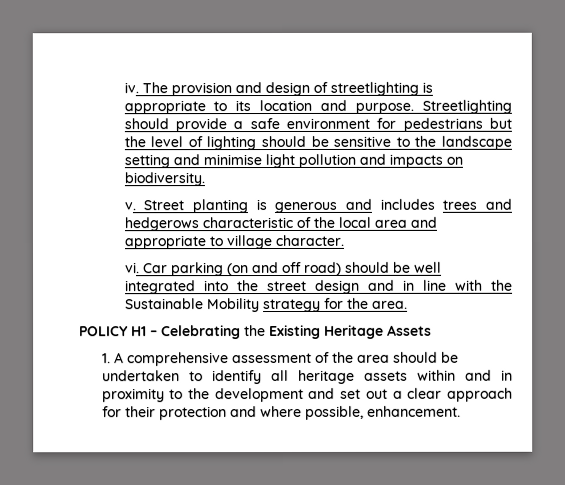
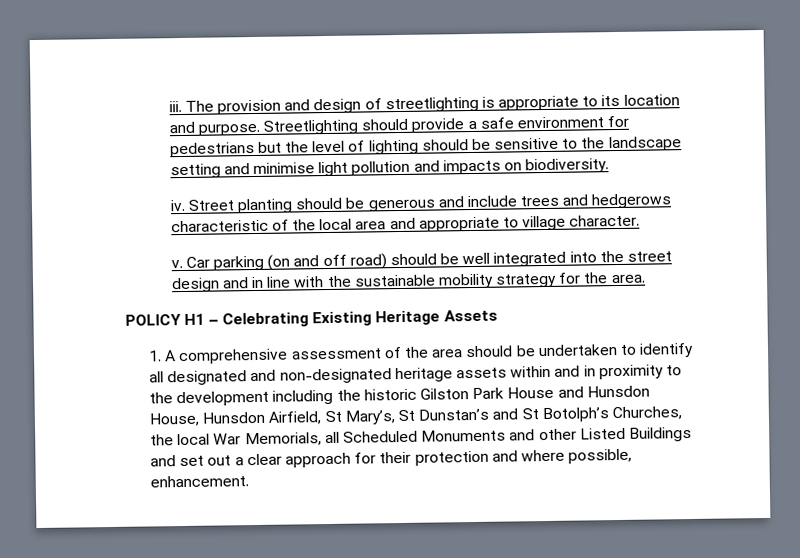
[123,82,139,94] iv. -> [168,100,182,113] iii.
[123,202,136,211] v. -> [169,199,186,212] iv.
[255,199,267,211] is -> [295,197,366,210] should be
[379,198,435,210] includes -> [466,195,518,208] include
[124,262,140,274] vi. -> [170,259,183,269] v.
[124,298,260,313] Sustainable Mobility -> [353,273,494,289] sustainable mobility
[243,325,266,337] the -> (310, 320) none
(289, 375) none -> [167,368,392,386] designated and non-designated
(304, 395) none -> [272,385,650,405] [149,406,682,427] [150,427,692,447] including the historic Gilston Park House and Hunsdon House, Hunsdon Airfield, St Mary’s, St Dunstan’s and St Botolph’s Churches, the local War Memorials, all Scheduled Monuments and other Listed Buildings

